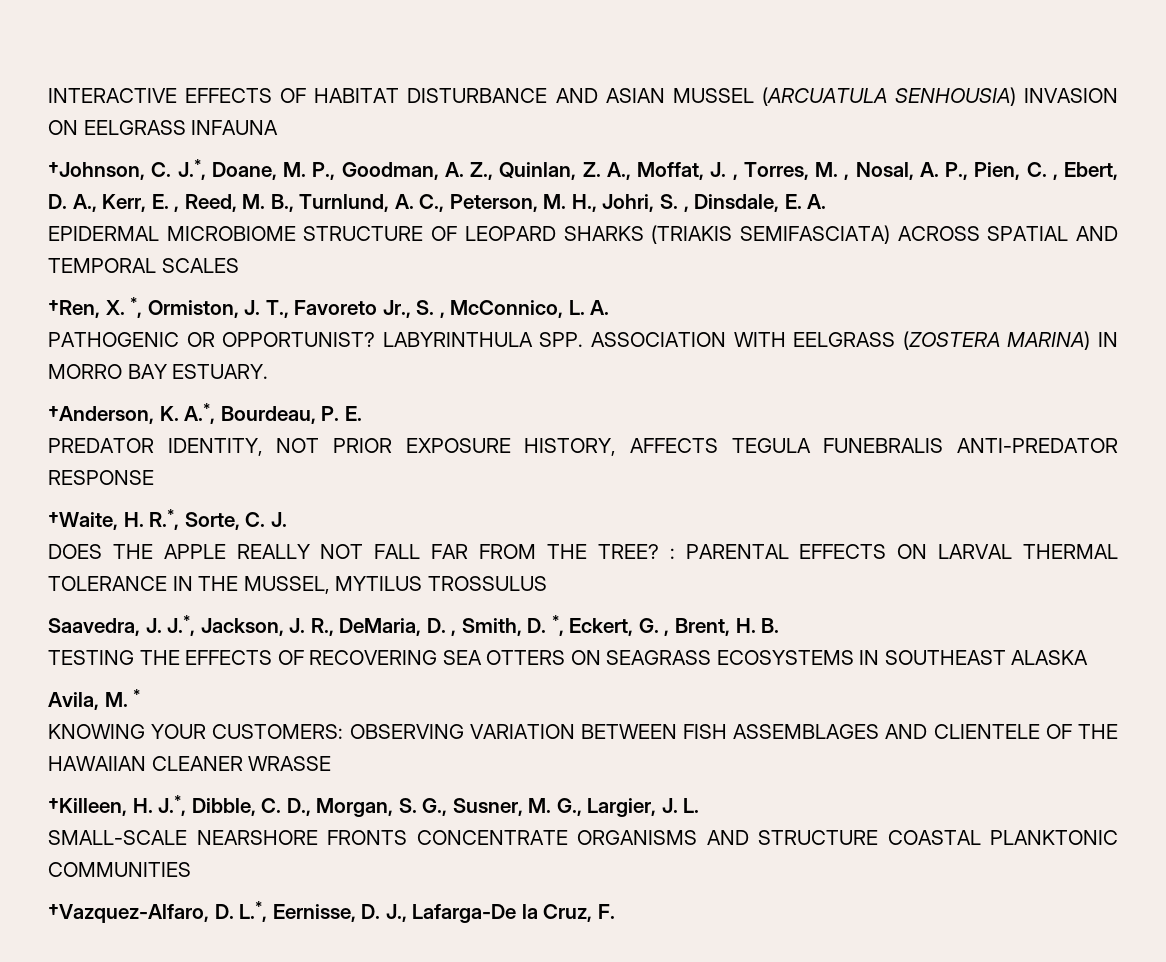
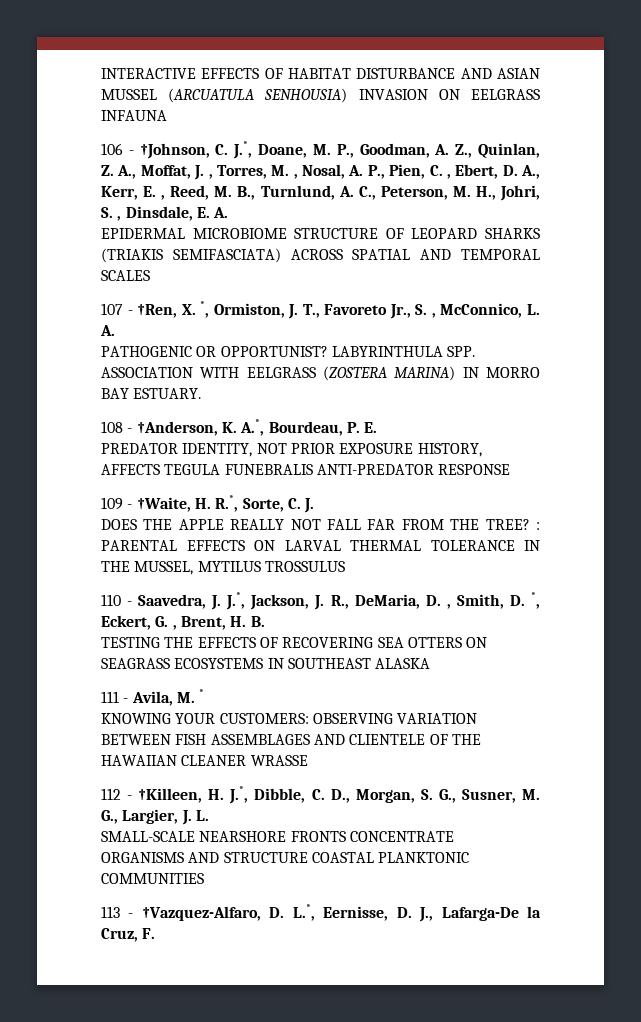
(279, 127) none -> [101,143,134,155] 106 -
(239, 265) none -> [101,303,133,315] 107 -
(269, 371) none -> [101,421,133,433] 108 -
(154, 477) none -> [101,497,133,510] 109 -
(547, 583) none -> [101,594,133,606] 110 -
(1089, 657) none -> [101,691,129,703] 111 -
(332, 763) none -> [101,788,133,800] 112 -
(191, 869) none -> [101,906,134,918] 113 -

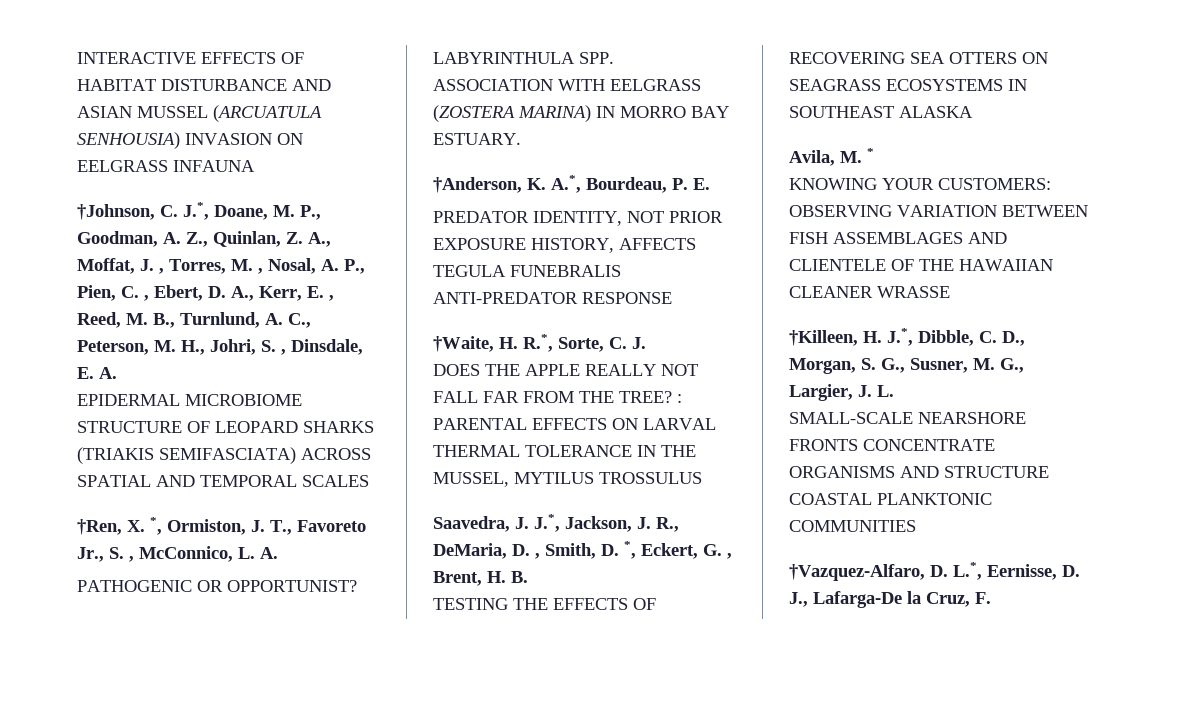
[101,143,134,155] 106 - -> (255, 166) none
[101,303,133,315] 107 - -> (369, 481) none
[101,421,133,433] 108 - -> (521, 139) none
[101,497,133,510] 109 - -> (672, 298) none
[101,594,133,606] 110 - -> (702, 478) none
[101,691,129,703] 111 - -> (973, 112) none
[101,788,133,800] 112 - -> (950, 292) none
[101,906,134,918] 113 - -> (916, 526) none

